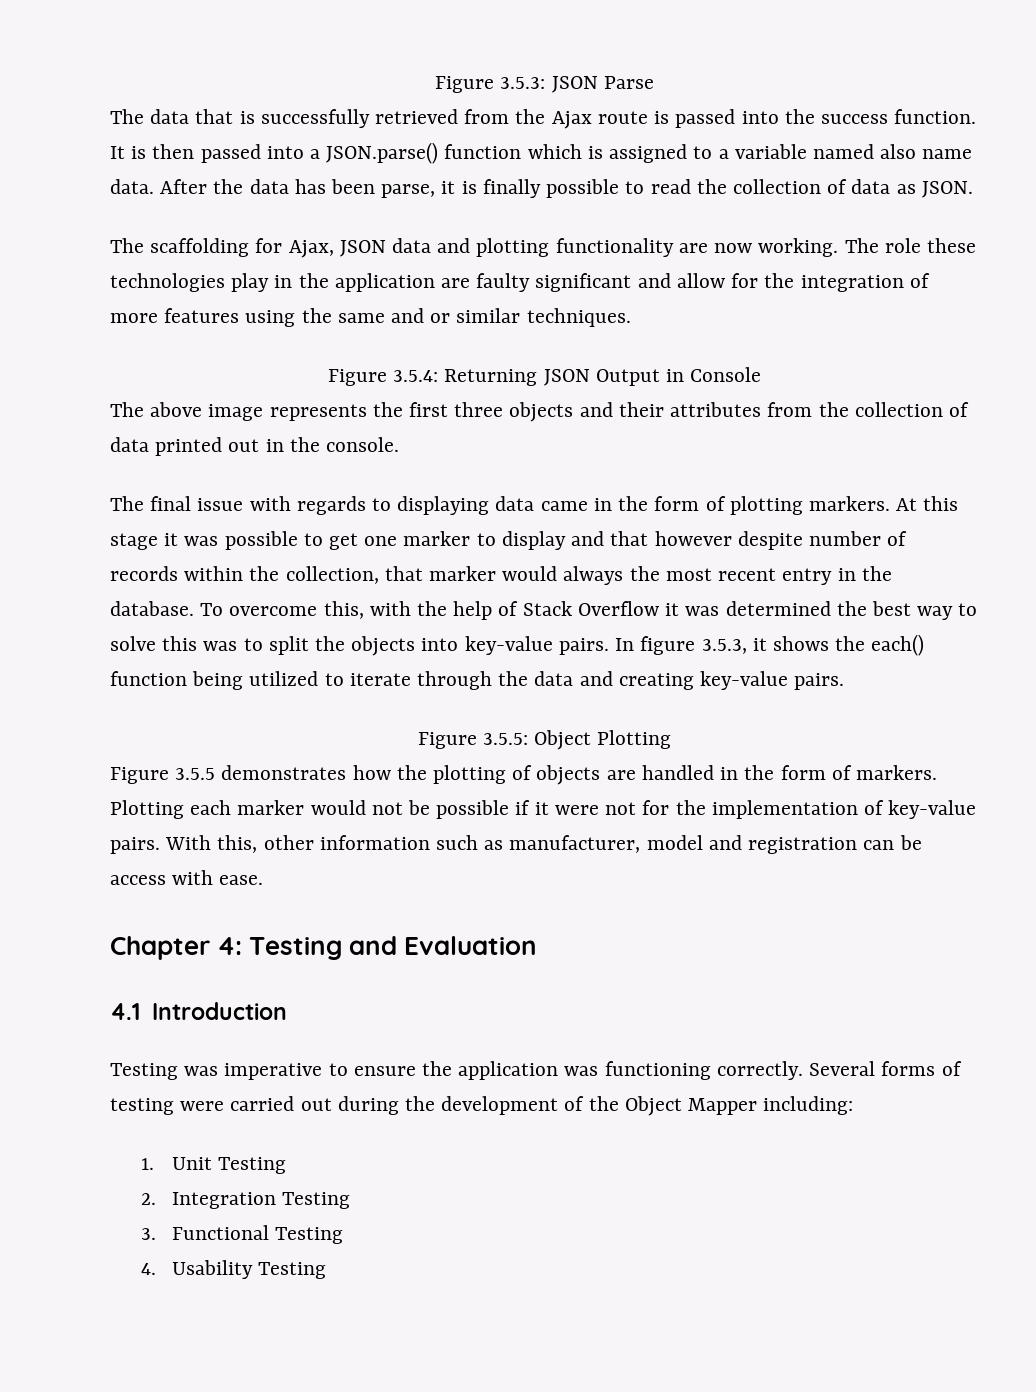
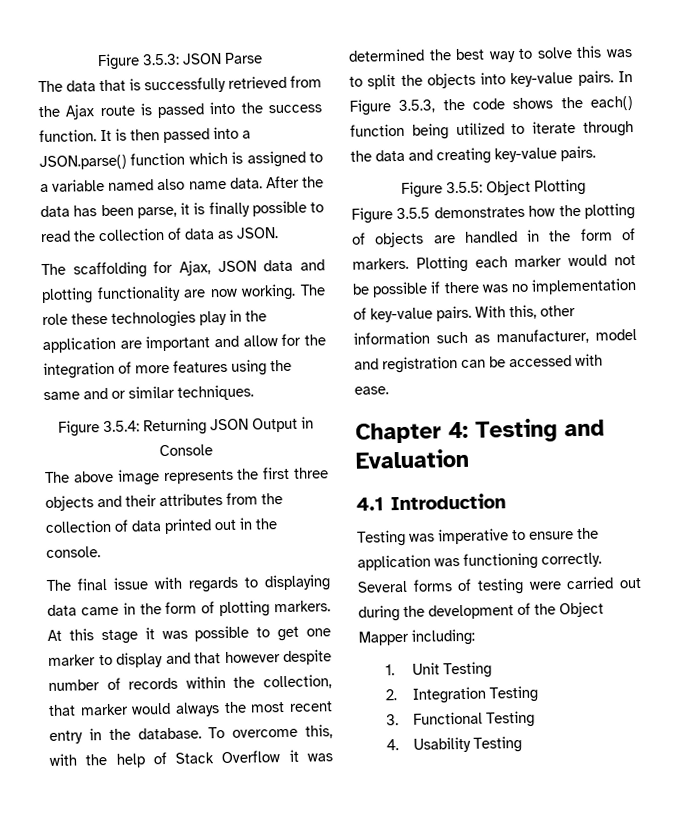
[476,273,632,292] faulty significant -> [145,335,211,352] important
[640,636,767,655] figure 3.5.3, it -> [349,98,505,116] Figure 3.5.3, the code
[534,800,706,815] it were not for the -> [443,281,529,294] there was no
[110,875,166,885] access -> [509,355,572,368] accessed

